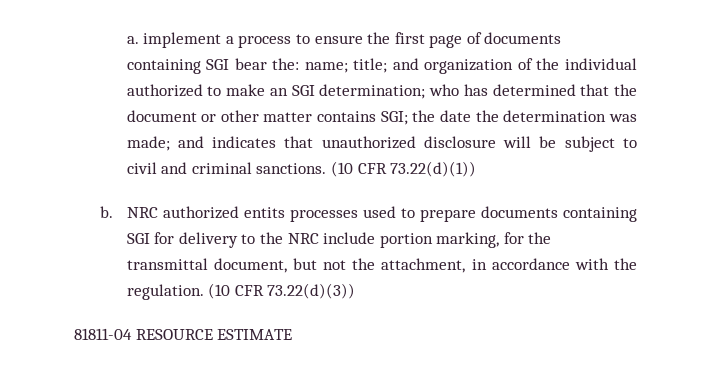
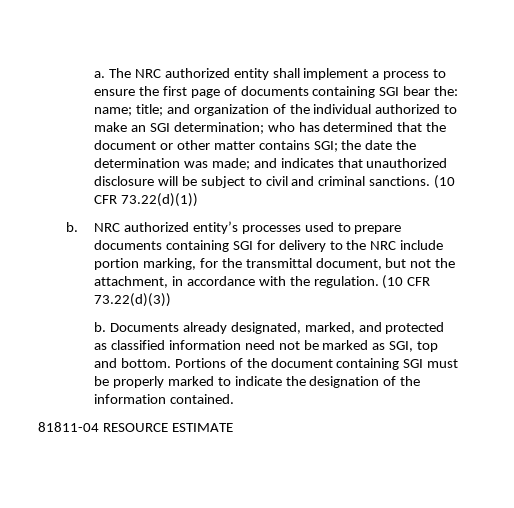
(139, 40) none -> [108,68,300,80] The NRC authorized entity shall
[243,207,285,218] entits -> [192,221,238,234] entity’s
(356, 291) none -> [93,322,445,334] [93,340,439,352] [93,358,459,370] [93,376,421,388] [93,394,234,404] // b. Documents already designated, marked, and protected as classified information need not be marked as SGI, top and bottom. Portions of the document containing SGI must be properly marked to indicate the designation of the information contained.

